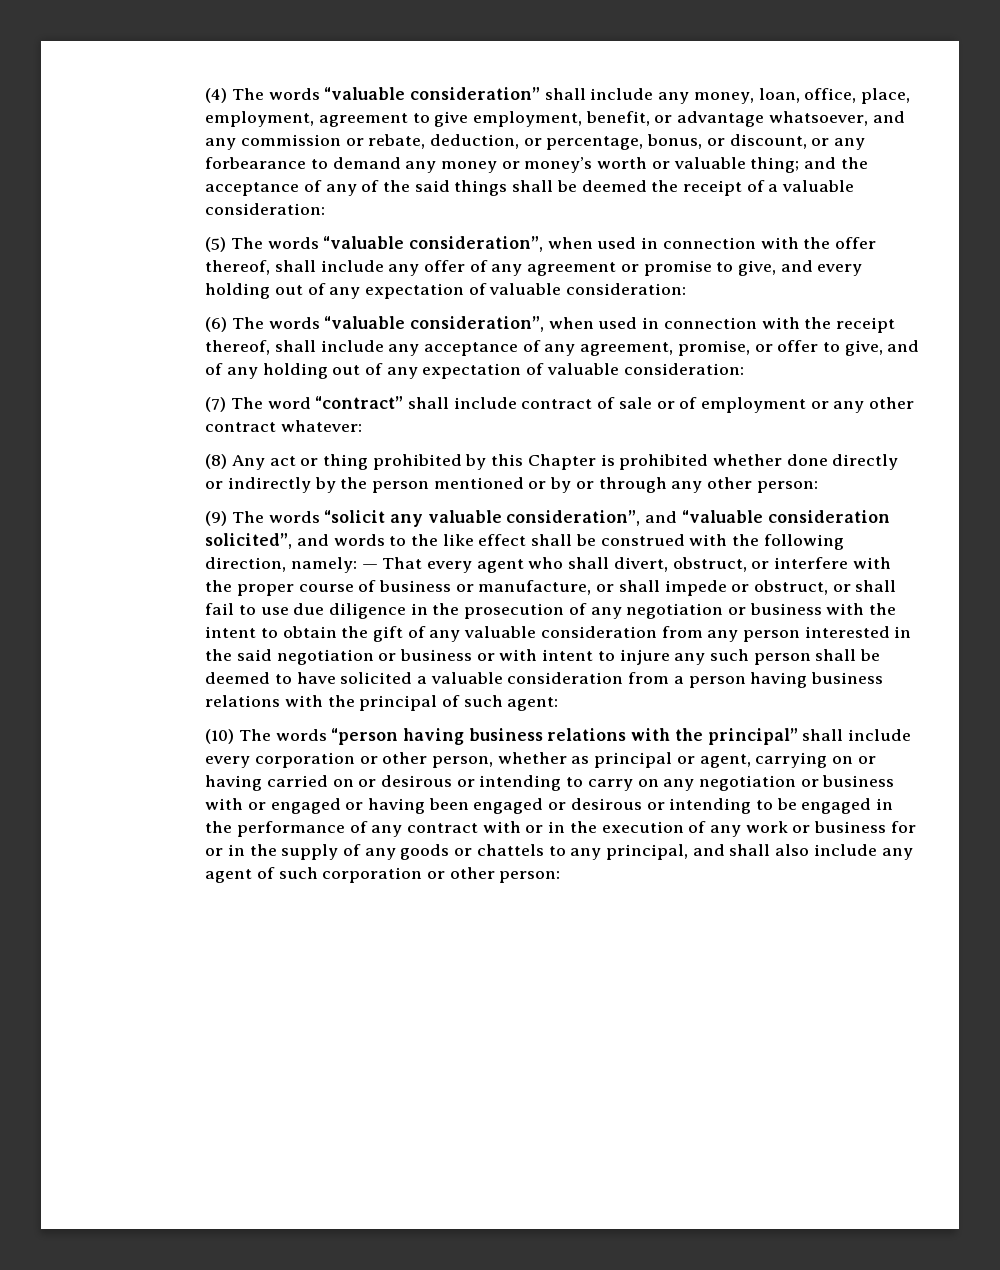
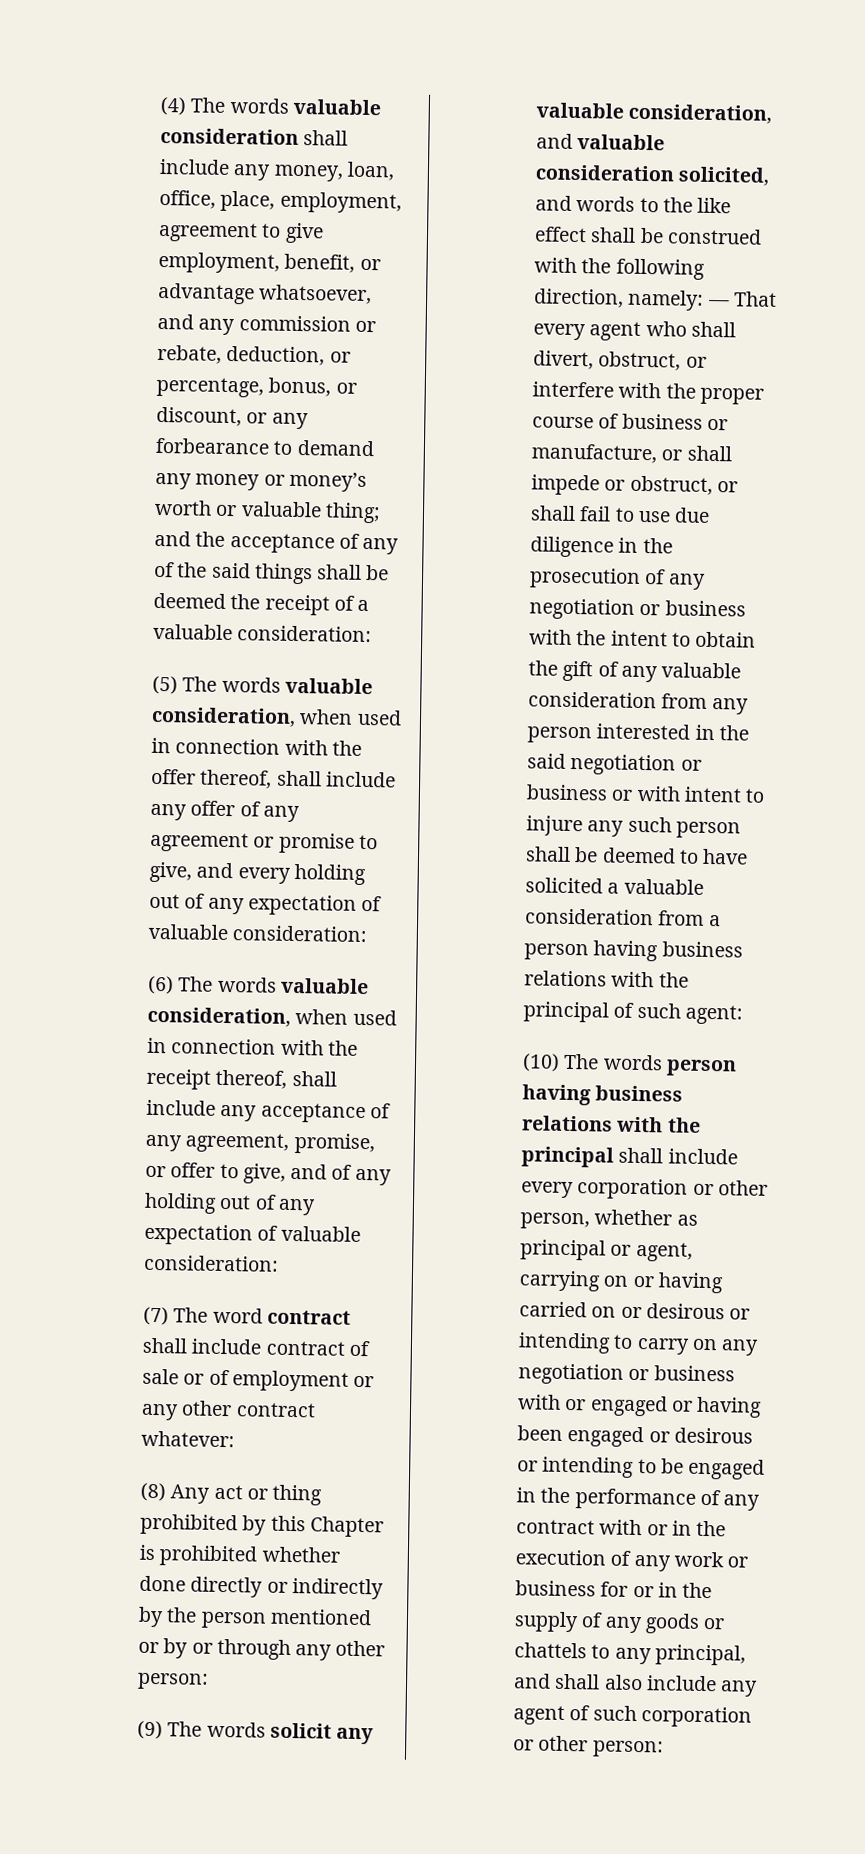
[324,87,540,100] “valuable consideration” -> [292,98,381,116] [159,127,299,145] valuable consideration
[323,236,543,252] “valuable consideration”, -> [284,677,373,695] [150,706,296,727] valuable consideration,
[324,316,544,332] “valuable consideration”, -> [280,977,369,995] [146,1006,291,1027] valuable consideration,
[315,396,404,409] “contract” -> [266,1309,351,1325] contract
[324,510,890,527] [205,533,293,549] “solicit any valuable consideration”, and “valuable consideration solicited”, -> [269,1722,375,1745] [535,102,773,124] [535,133,666,151] [534,164,771,186] solicit any valuable consideration, and valuable consideration solicited,
[331,728,798,745] “person having business relations with the principal” -> [665,1059,737,1077] [521,1084,684,1106] [521,1115,701,1133] [520,1146,614,1168] person having business relations with the principal

